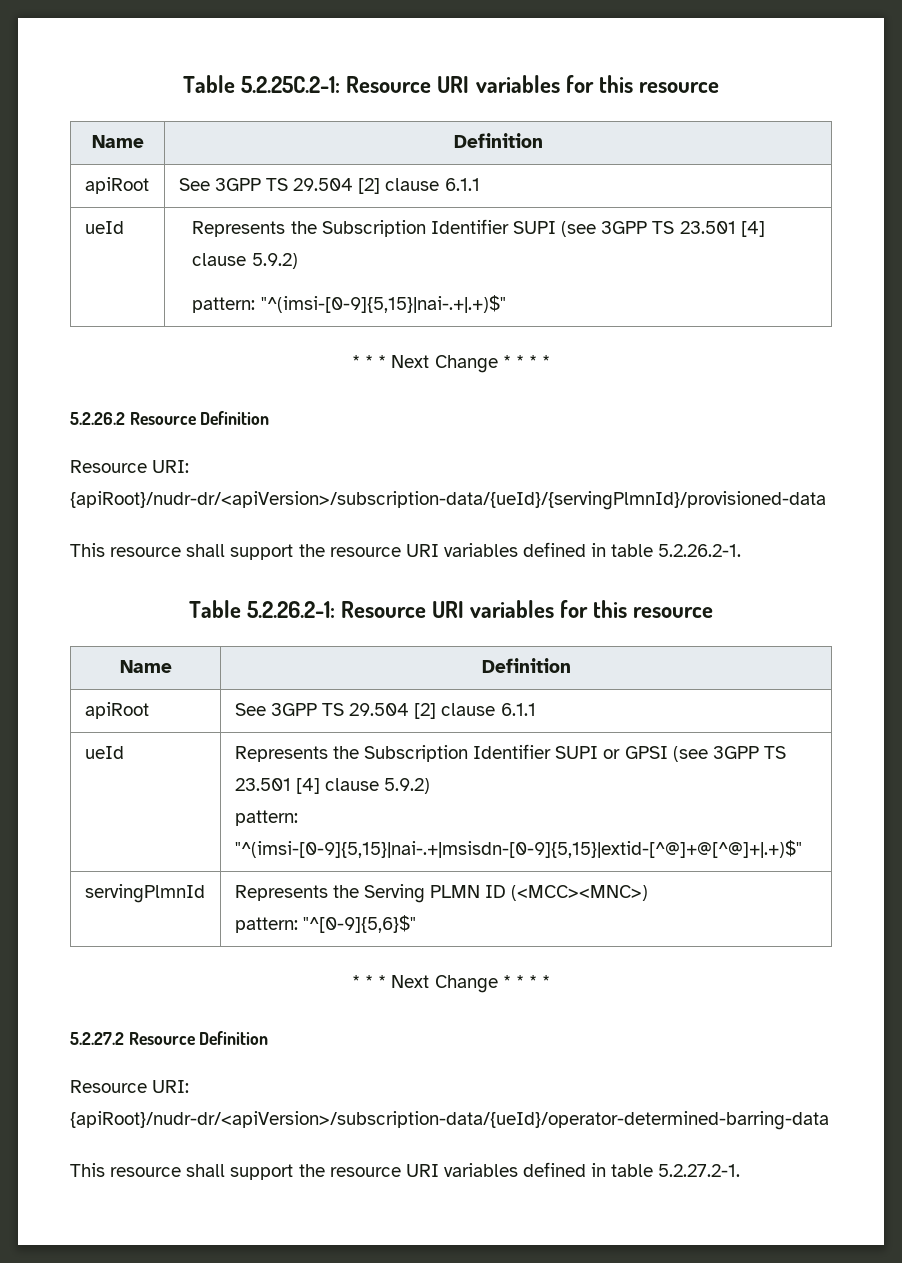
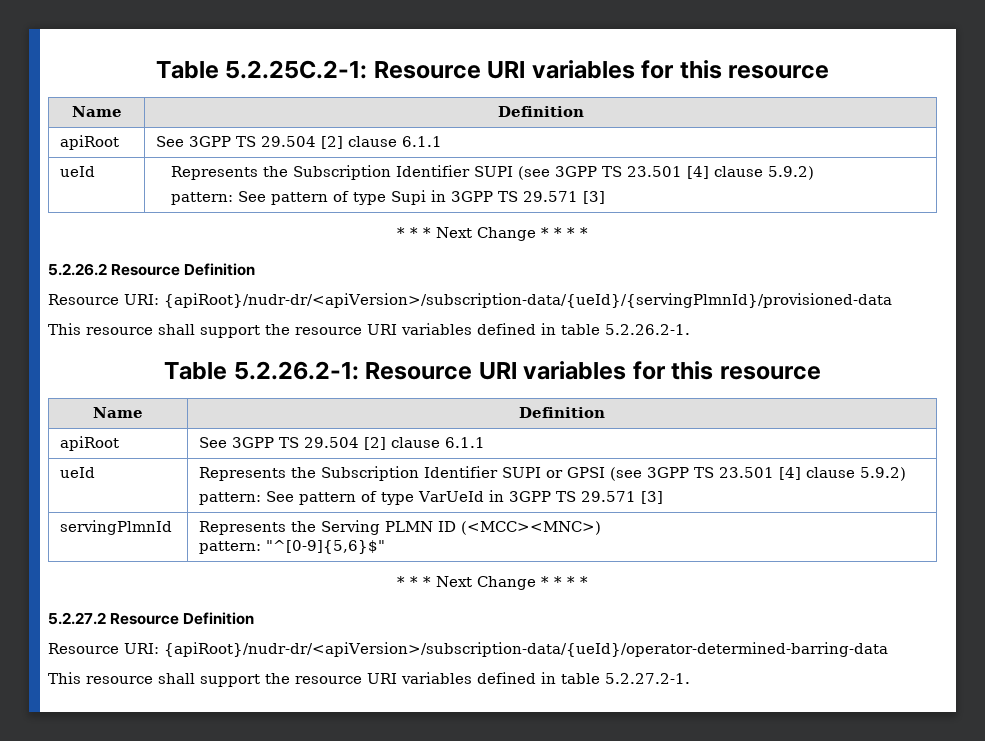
[260,295,506,313] "^(imsi-[0-9]{5,15}|nai-.+|.+)$" -> [237,190,605,205] See pattern of type Supi in 3GPP TS 29.571 [3]
[234,840,802,858] "^(imsi-[0-9]{5,15}|nai-.+|msisdn-[0-9]{5,15}|extid-[^@]+@[^@]+|.+)$" -> [265,490,663,505] See pattern of type VarUeId in 3GPP TS 29.571 [3]

